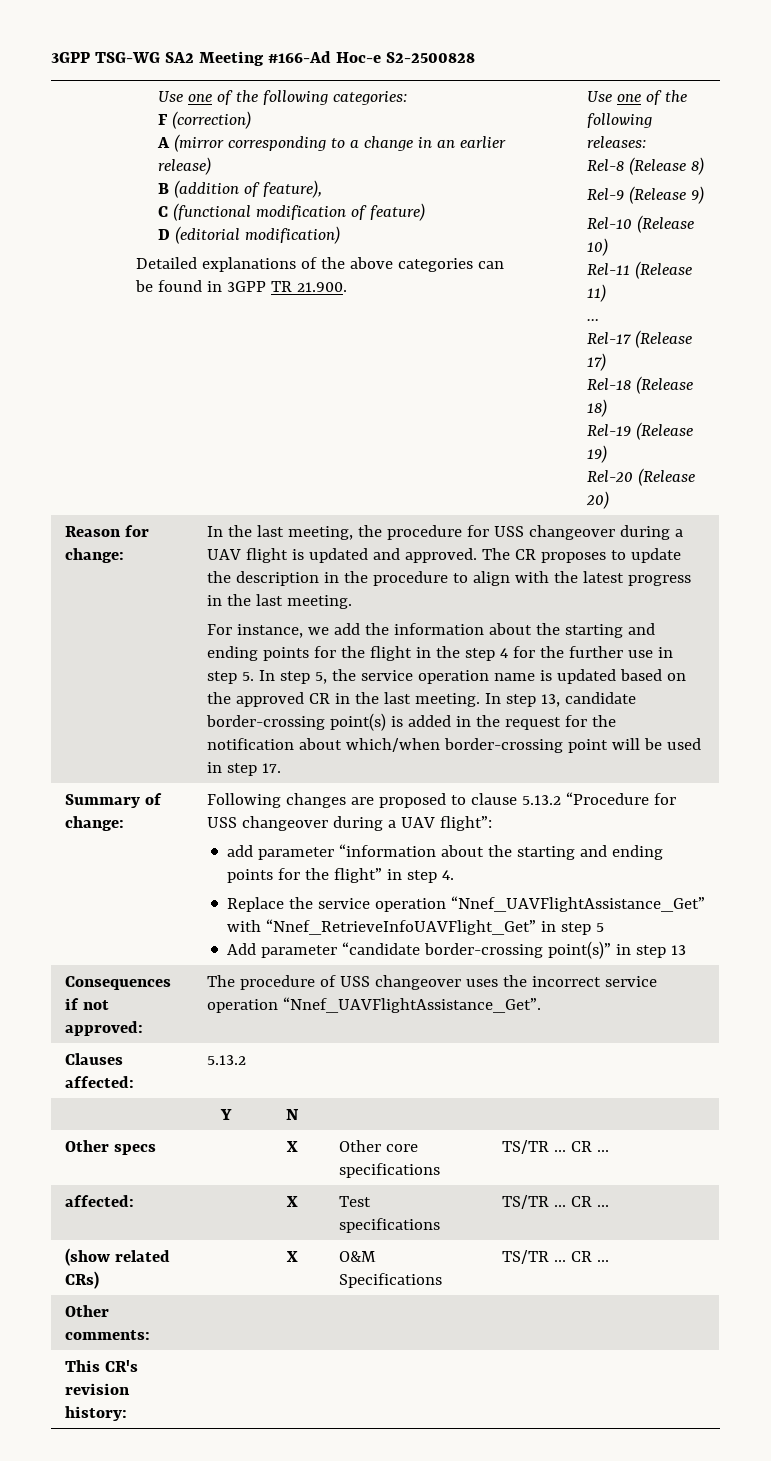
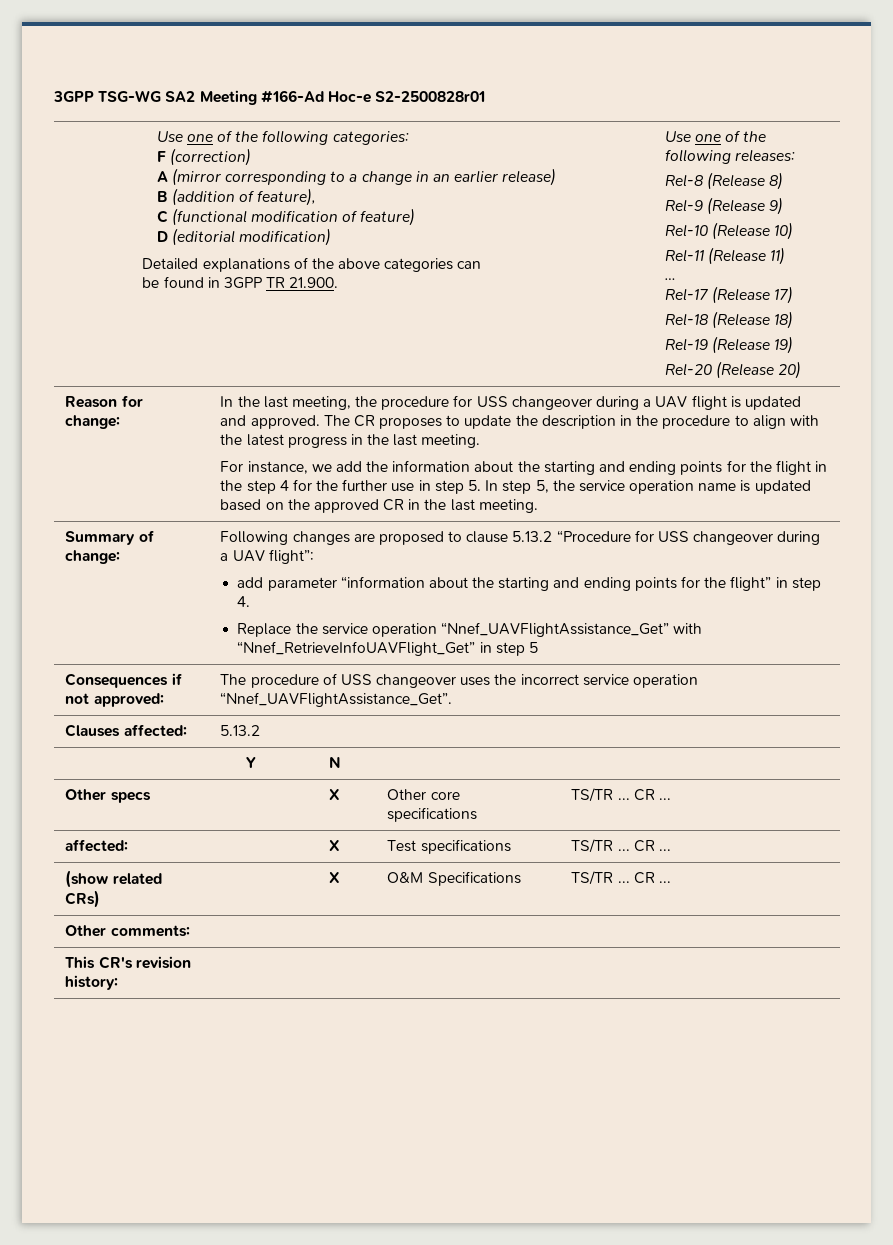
[385,52,475,63] S2-2500828 -> [375,91,486,102] S2-2500828r01
[484,692,636,707] [205,713,616,731] [206,738,701,753] [206,762,281,776] In step 13, candidate border-crossing point(s) is added in the request for the notification about which/when border-crossing point will be used in step 17. -> (538, 506) none
[227,941,687,959] // Add parameter “candidate border-crossing point(s)” in step 13 -> (538, 647) none

